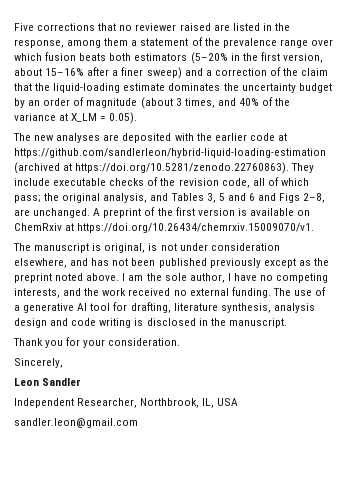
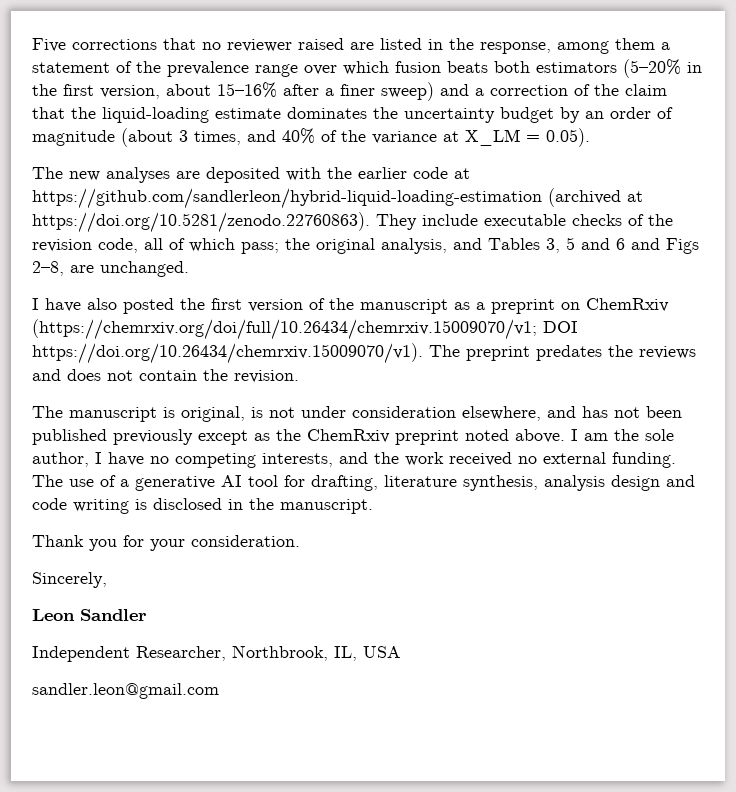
[93,207,311,218] [14,223,315,233] A preprint of the first version is available on ChemRxiv at https://doi.org/10.26434/chemrxiv.15009070/v1. -> [32,298,669,314] [32,319,578,340] [32,343,696,364] [32,369,299,383] // I have also posted the first version of the manuscript as a preprint on ChemRxiv (https://chemrxiv.org/doi/full/10.26434/chemrxiv.15009070/v1; DOI https://doi.org/10.26434/chemrxiv.15009070/v1). The preprint predates the reviews and does not contain the revision.
(329, 262) none -> [307,429,390,443] ChemRxiv

